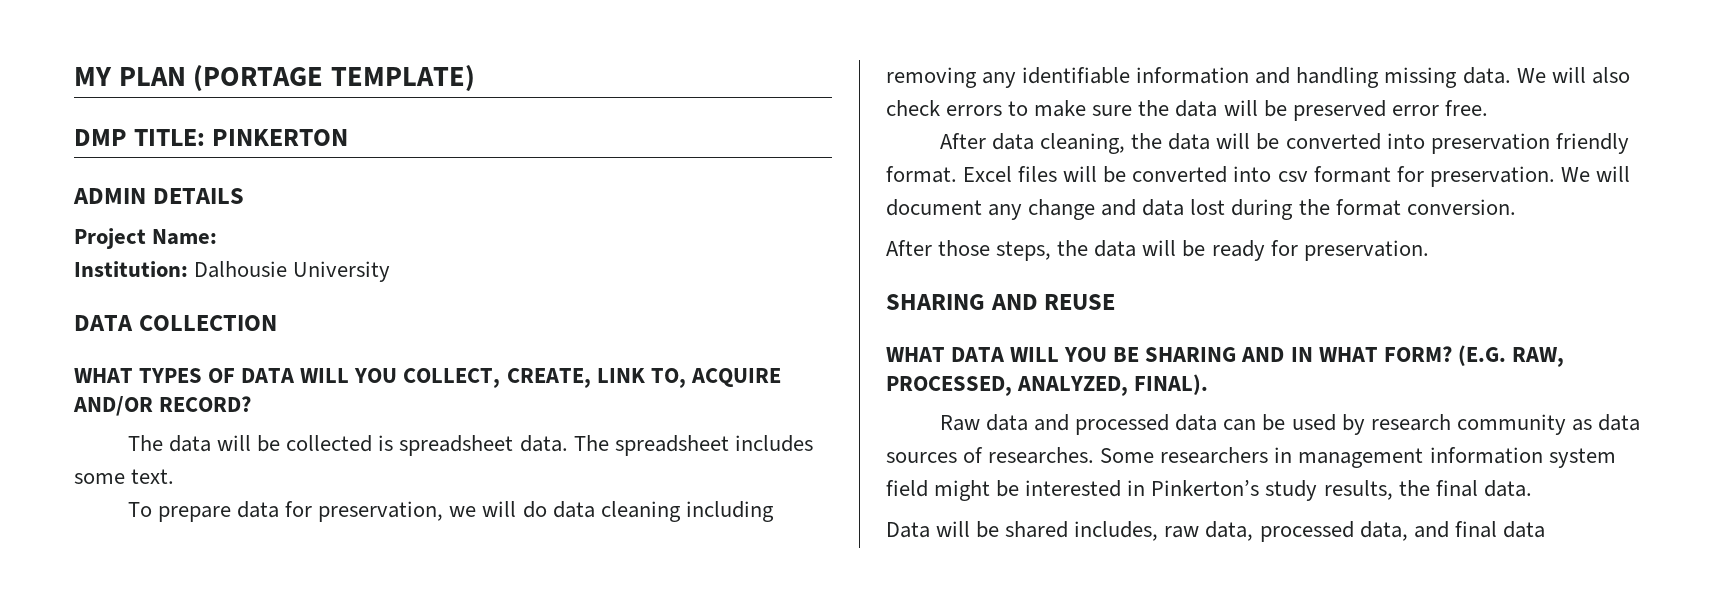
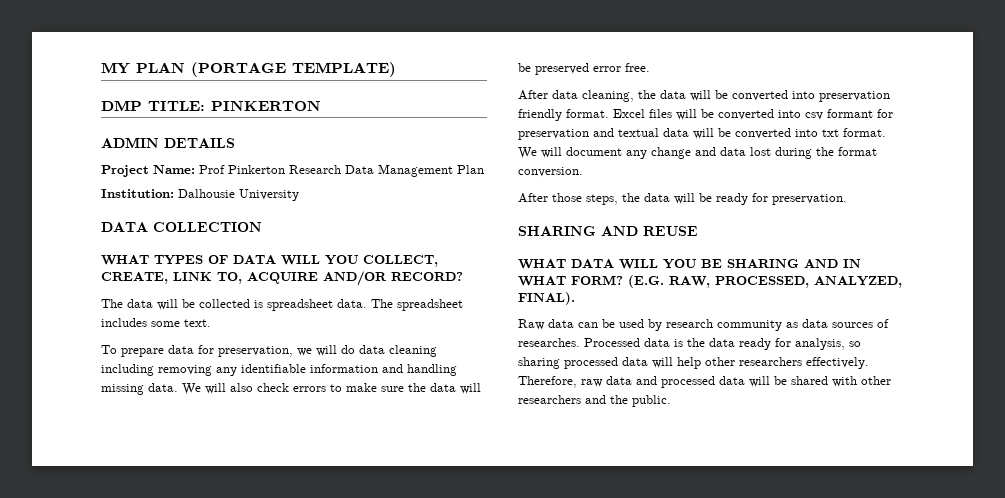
(218, 237) none -> [199,164,484,177] Prof Pinkerton Research Data Management Plan
[1429,166,1555,187] preservation. -> [518,128,886,140] preservation and textual data will be converted into txt format.
[1034,414,1218,435] and processed data -> (574, 323) none
[1100,447,1616,468] [886,480,1532,501] [886,521,1545,542] Some researchers in management information system field might be interested in Pinkerton’s study results, the final data. // Data will be shared includes, raw data, processed data, and final data -> [584,338,861,350] [518,357,869,369] [518,376,891,388] [518,395,671,407] Processed data is the data ready for analysis, so sharing processed data will help other researchers effectively. Therefore, raw data and processed data will be shared with other researchers and the public.

